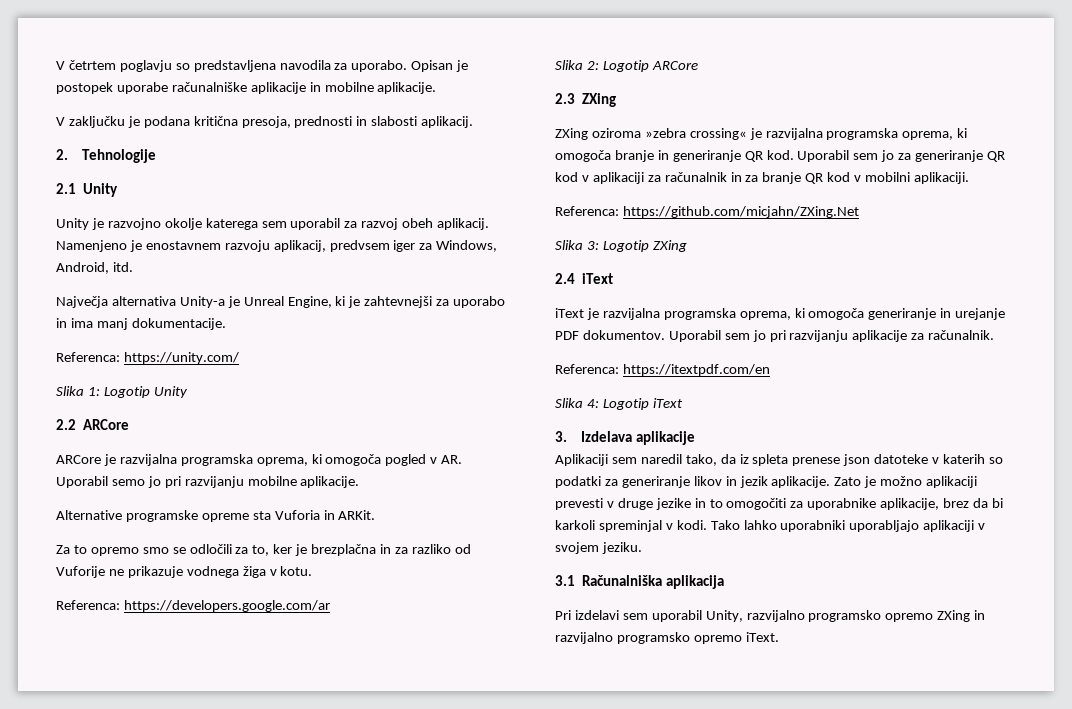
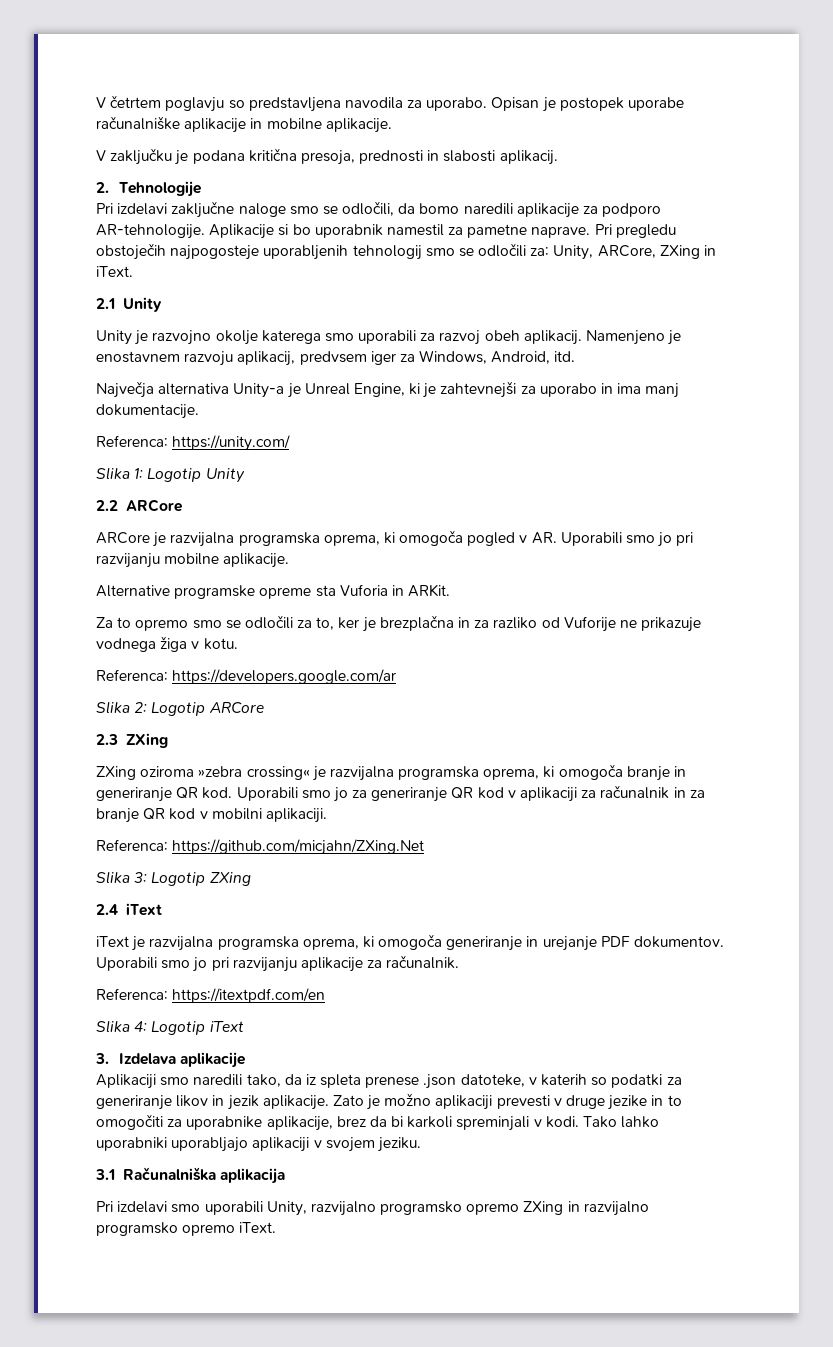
(156, 156) none -> [96,201,662,218] [96,224,676,239] [96,243,717,260] [96,266,133,277] // Pri izdelavi zaključne naloge smo se odločili, da bomo naredili aplikacije za podporo AR-tehnologije. Aplikacije si bo uporabnik namestil za pametne naprave. Pri pregledu obstoječih najpogosteje uporabljenih tehnologij smo se odločili za: Unity, ARCore, ZXing in iText.
[261,218,341,230] sem uporabil -> [324,330,417,344] smo uporabili
[56,476,145,488] Uporabil semo -> [560,532,656,546] Uporabili smo
[797,150,879,162] Uporabil sem -> [236,787,331,801] Uporabili smo
[668,330,750,342] Uporabil sem -> [96,957,191,971] Uporabili smo
[611,454,682,464] sem naredil -> [160,1074,243,1086] smo naredili
[843,454,929,466] json datoteke -> [423,1074,525,1089] .json datoteke,
[598,520,662,532] spreminjal -> [456,1116,530,1131] spreminjali
[622,610,702,622] sem uporabil -> [171,1201,263,1215] smo uporabili

